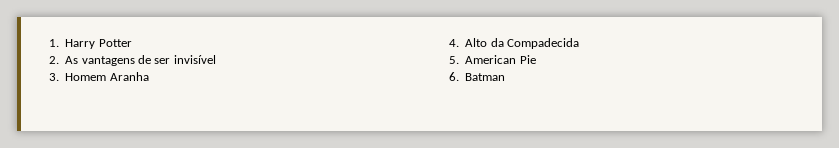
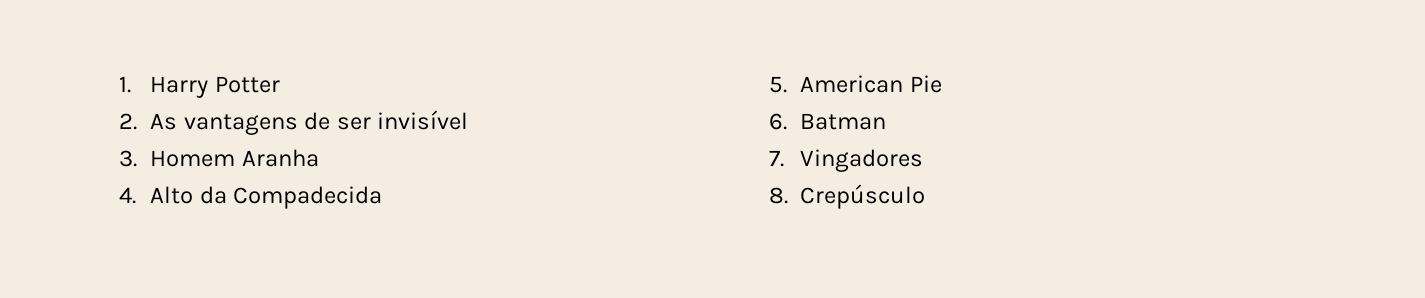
(506, 77) none -> [769,149,924,172] [769,184,926,209] // 7. Vingadores // 8. Crepúsculo

